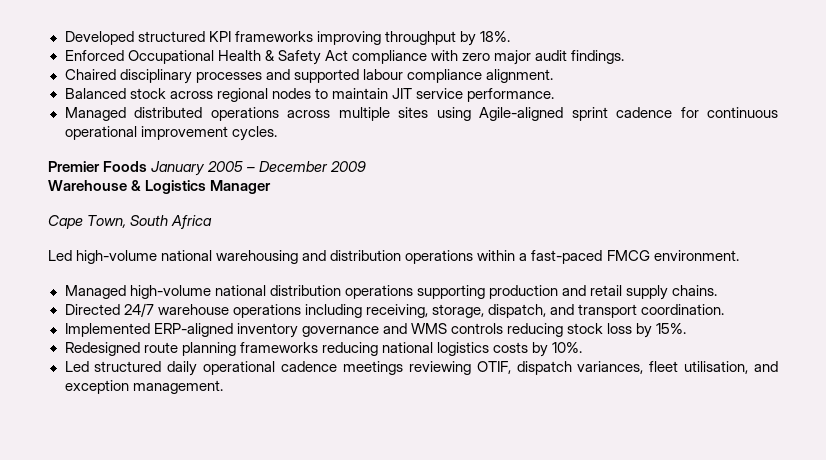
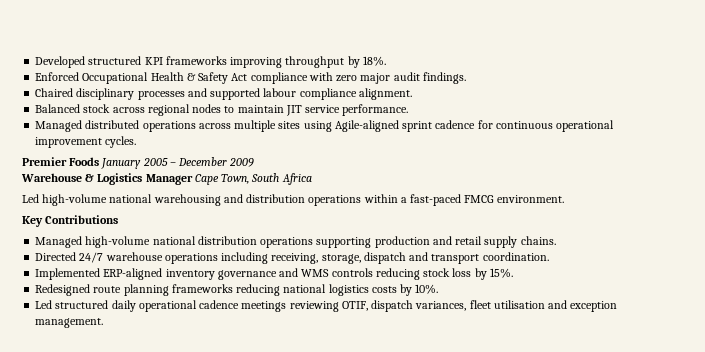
(272, 187) // -> (193, 179) none
(739, 255) none -> [22,215,119,227] // Key Contributions
[487,304,546,318] dispatch, -> [363,252,406,264] dispatch
[684,361,749,374] utilisation, -> [493,300,545,309] utilisation

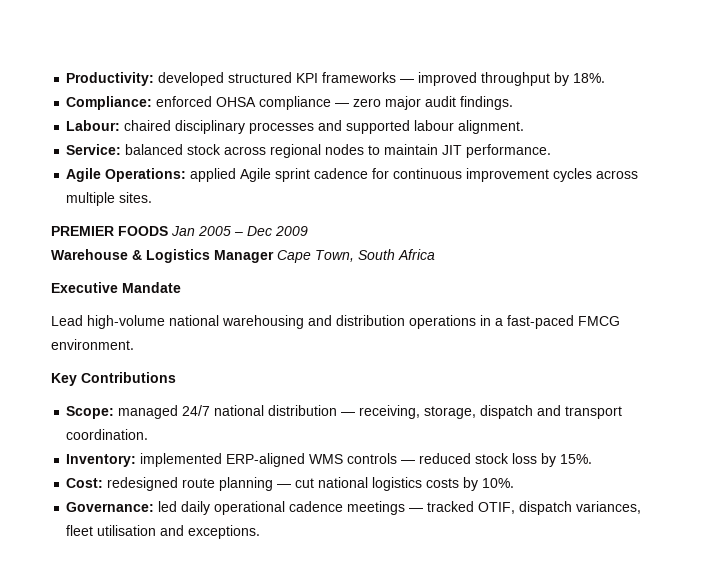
[35,56,86,68] Developed -> [66,72,225,86] Productivity: developed
[230,57,283,68] improving -> [400,72,478,86] — improved
[35,72,333,84] Enforced Occupational Health & Safety Act compliance with -> [66,96,350,110] Compliance: enforced OHSA compliance —
[35,88,74,97] Chaired -> [66,120,172,131] Labour: chaired
[299,88,357,100] compliance -> (455, 125) none
[35,104,81,113] Balanced -> [66,144,184,155] Service: balanced
[305,105,341,113] service -> (463, 150) none
[35,120,615,132] [35,136,137,148] [22,157,142,169] Managed distributed operations across multiple sites using Agile-aligned sprint cadence for continuous operational improvement cycles. // Premier Foods January -> [66,168,639,182] [66,192,153,206] [51,226,195,236] Agile Operations: applied Agile sprint cadence for continuous improvement cycles across multiple sites. // PREMIER FOODS Jan
[178,157,228,166] December -> [247,226,272,236] Dec
[22,194,39,203] Led -> [51,282,181,293] [51,315,83,326] Executive Mandate // Lead
[363,194,398,203] within -> [480,315,491,326] in
[35,236,556,248] [35,252,269,264] Managed high-volume national distribution operations supporting production and retail supply chains. // Directed 24/7 warehouse operations including -> [66,405,356,419] Scope: managed 24/7 national distribution —
[35,268,513,280] [35,284,281,296] Implemented ERP-aligned inventory governance and WMS controls reducing stock loss by 15%. // Redesigned route planning frameworks reducing -> [66,453,593,467] [66,477,315,491] Inventory: implemented ERP-aligned WMS controls — reduced stock loss by 15%. // Cost: redesigned route planning — cut
[35,300,109,309] Led structured -> [66,501,178,512] Governance: led
[289,301,339,312] reviewing -> [409,501,475,512] — tracked
[570,301,618,312] [35,318,104,328] exception management. -> [188,525,261,539] exceptions.

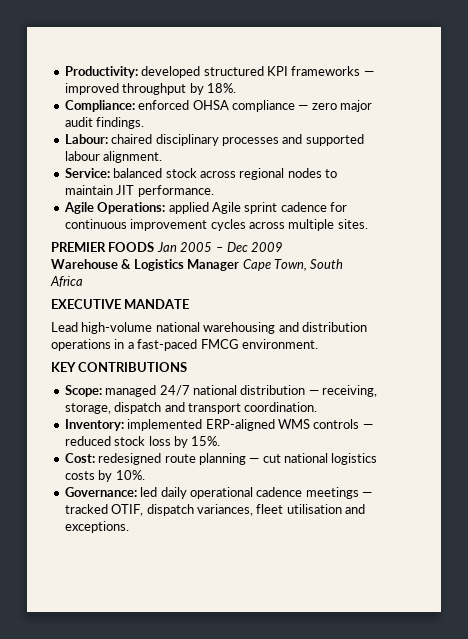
[51,282,181,293] Executive Mandate -> [51,299,190,309] EXECUTIVE MANDATE
[51,372,176,386] Key Contributions -> [51,362,188,372] KEY CONTRIBUTIONS

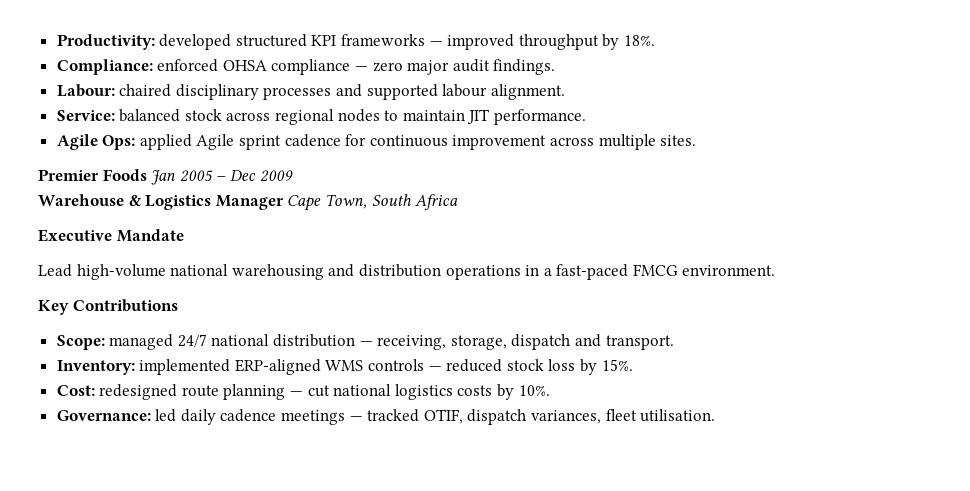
[97,202,166,214] Operations: -> [102,135,136,150] Ops:
[210,219,246,231] cycles -> (547, 142) none
[51,242,155,252] PREMIER FOODS -> [38,169,147,181] Premier Foods
[51,299,190,309] EXECUTIVE MANDATE -> [38,229,184,242] Executive Mandate
[51,362,188,372] KEY CONTRIBUTIONS -> [38,299,178,315] Key Contributions
[187,402,318,414] transport coordination. -> [605,335,674,350] transport.
[189,487,253,499] operational -> (216, 417) none
[286,504,365,514] [64,521,129,533] utilisation and exceptions. -> [640,409,716,422] utilisation.

